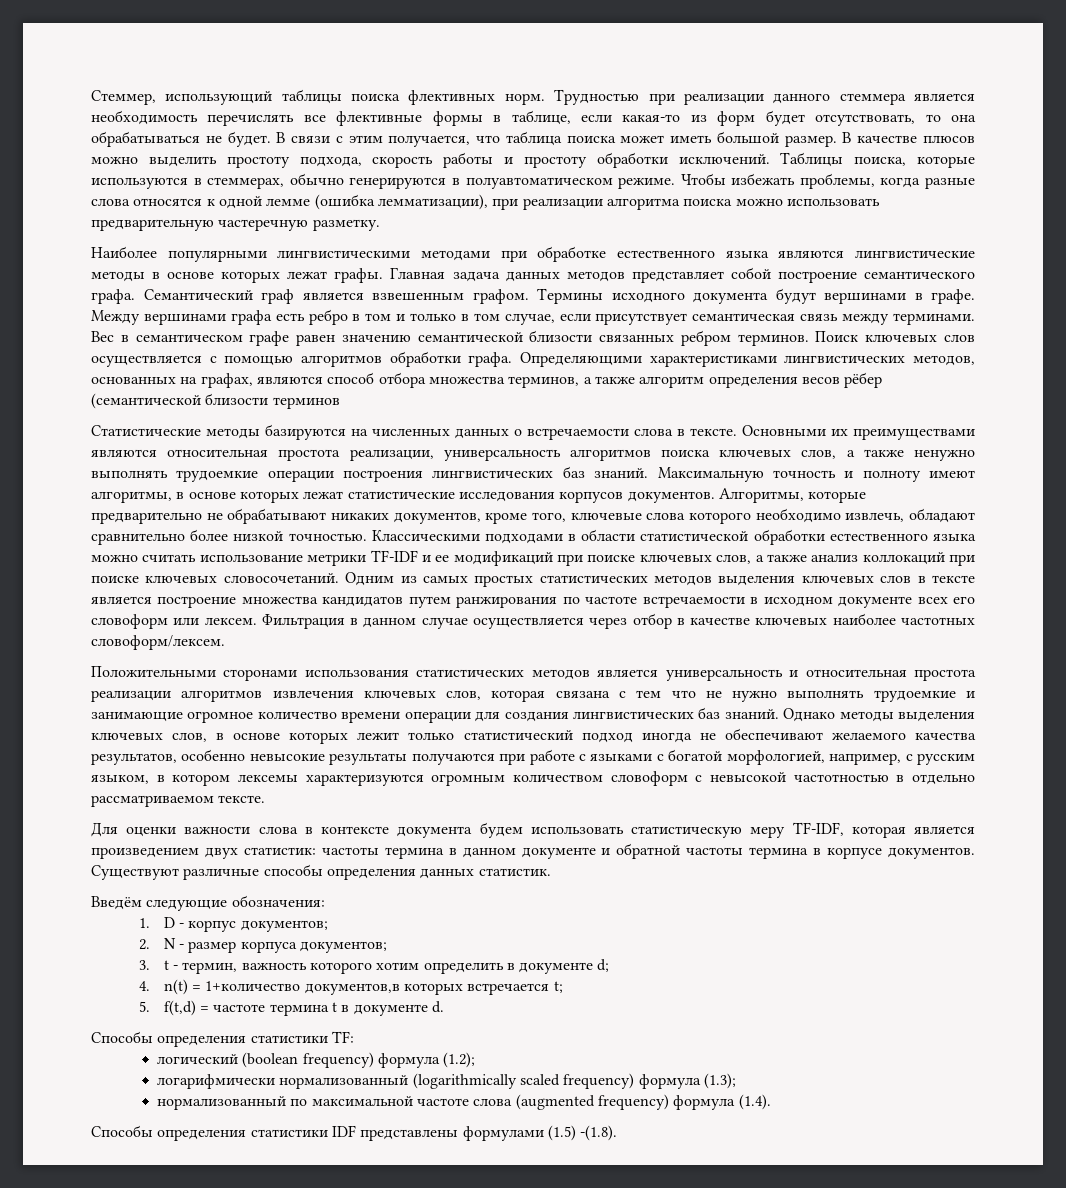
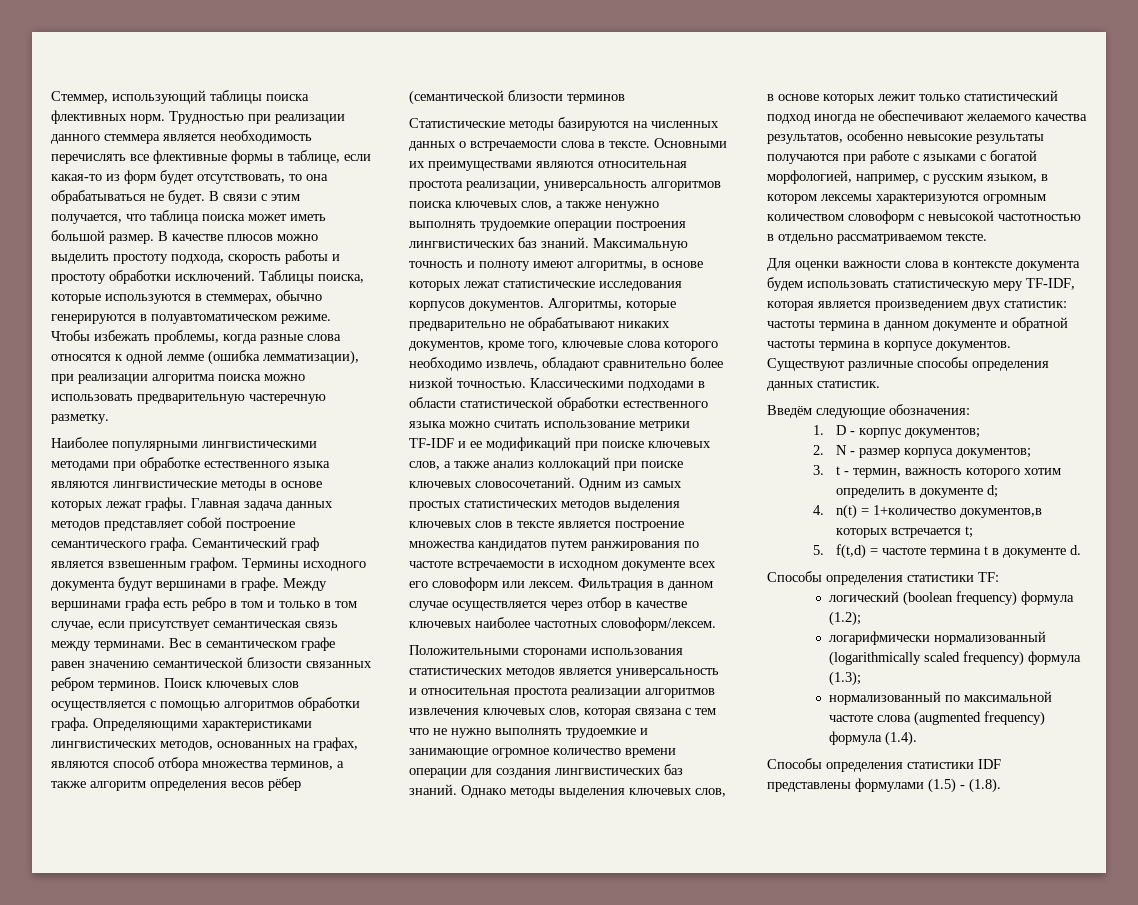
[580,1125,618,1141] -(1.8). -> [960,778,1001,793] - (1.8).

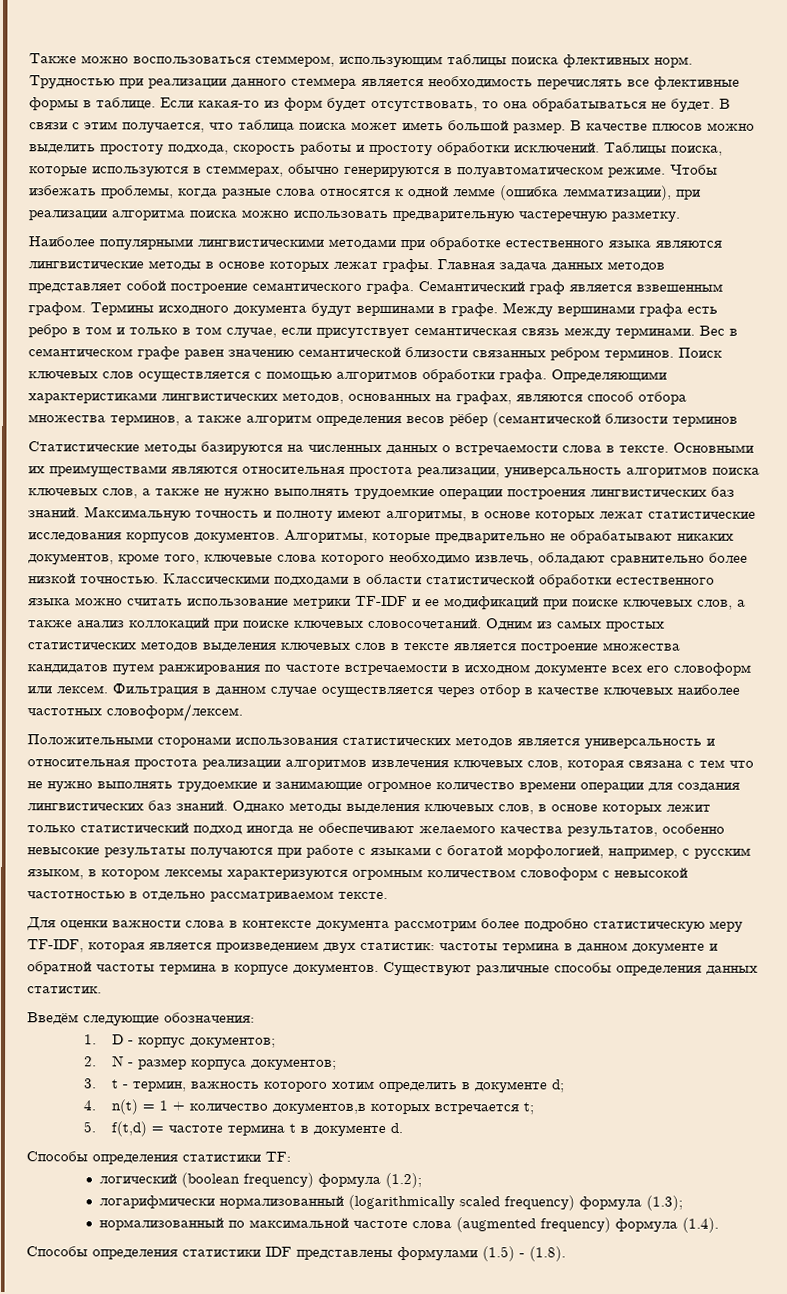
[51,90,206,104] Стеммер, использующий -> [29,53,443,69] Также можно воспользоваться стеммером, использующим
[288,150,371,164] таблице, если -> [96,97,194,110] таблице. Если
[605,201,659,211] ненужно -> [204,488,270,500] не нужно
[767,277,889,291] будем использовать -> [394,918,589,932] рассмотрим более подробно
[873,505,957,515] 1+количество -> [159,1100,269,1111] 1 + количество

